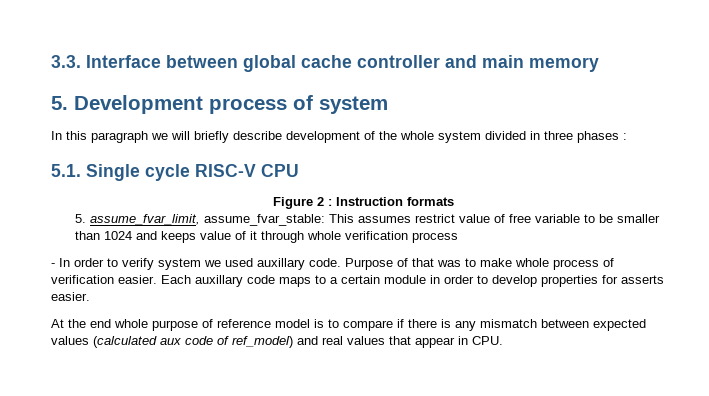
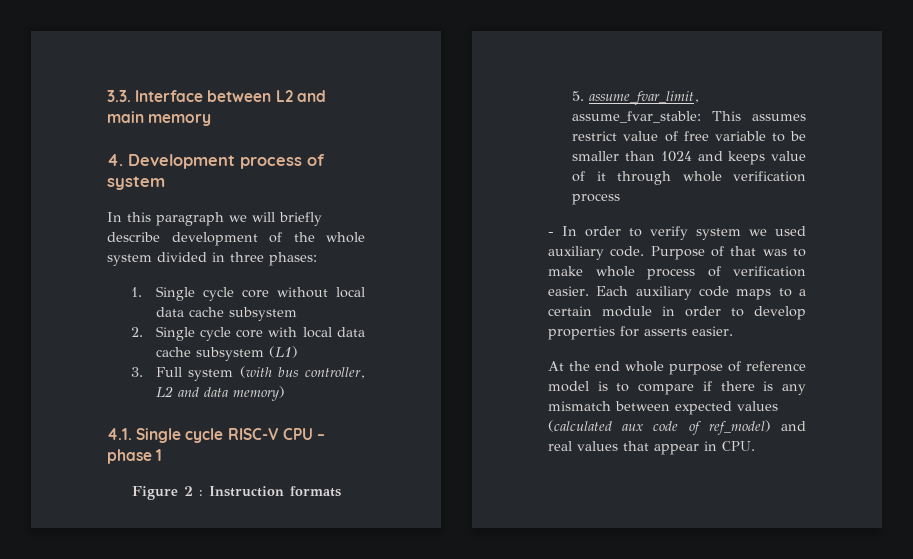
[243,55,440,72] global cache controller -> [275,90,293,102] L2
[51,96,68,110] 5. -> [107,154,123,166] 4.
[577,131,627,143] [51,164,81,177] phases : // 5.1. -> [269,252,317,266] [131,286,365,301] [155,307,297,321] [131,326,365,341] [155,346,298,361] [131,366,365,381] [155,386,285,401] [107,428,132,440] phases: // 1. Single cycle core without local data cache subsystem // 2. Single cycle core with local data cache subsystem (L1) // 3. Full system (with bus controller, L2 and data memory) // 4.1.
(299, 170) none -> [316,434,325,440] [107,449,163,464] – phase 1
[257,258,305,270] auxillary -> [548,246,604,260] auxiliary
[195,275,243,287] auxillary -> [635,286,692,300] auxiliary

